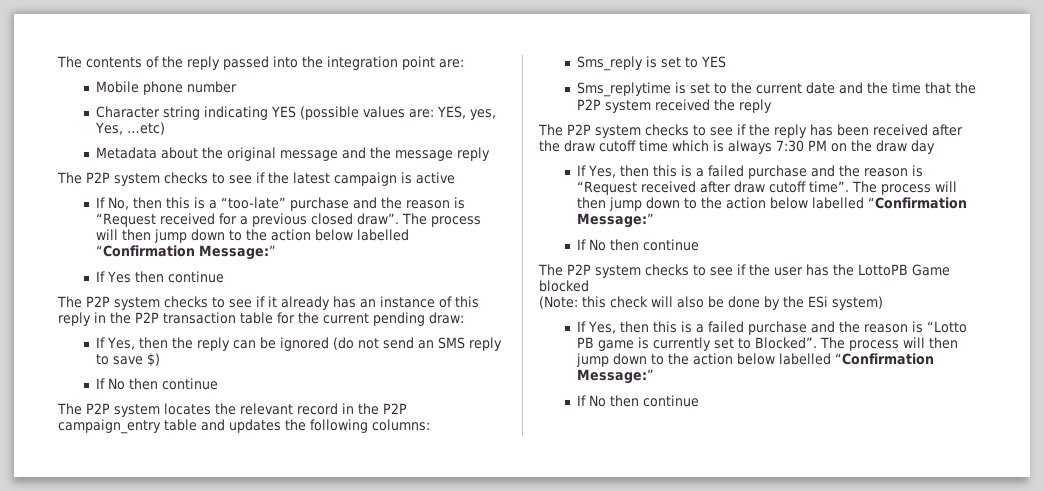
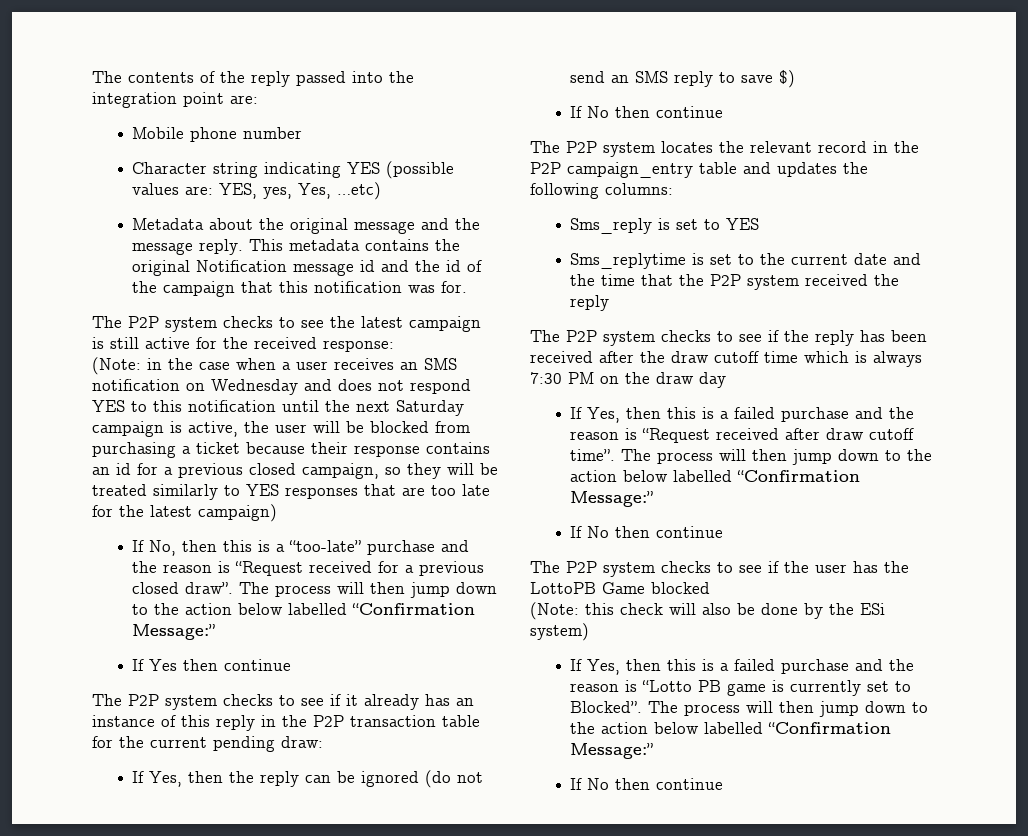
[457,147,491,161] [57,172,265,186] reply // The P2P system checks to see if -> [199,239,461,255] [132,260,483,276] [132,281,468,297] [92,316,324,332] reply. This metadata contains the original Notification message id and the id of the campaign that this notification was for. // The P2P system checks to see
(412, 178) none -> [110,337,139,349] still
(455, 178) none -> [196,337,394,352] [92,357,457,375] [92,379,471,395] [92,400,464,416] [92,421,470,437] [92,442,490,458] [92,463,498,479] [92,484,490,500] [92,504,277,522] for the received response: // (Note: in the case when a user receives an SMS notification on Wednesday and does not respond YES to this notification until the next Saturday campaign is active, the user will be blocked from purchasing a ticket because their response contains an id for a previous closed campaign, so they will be treated similarly to YES responses that are too late for the latest campaign)

